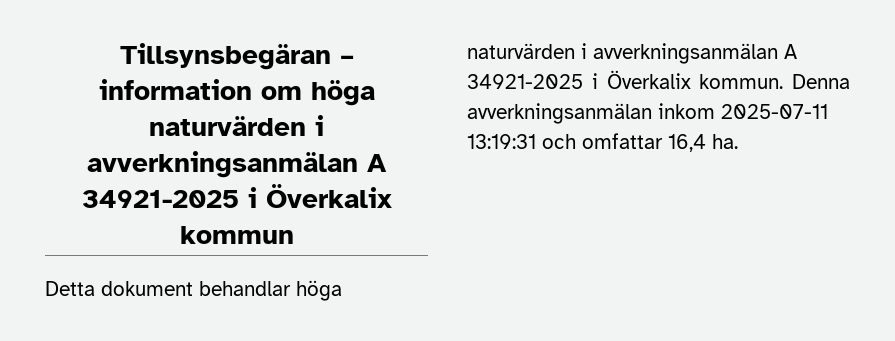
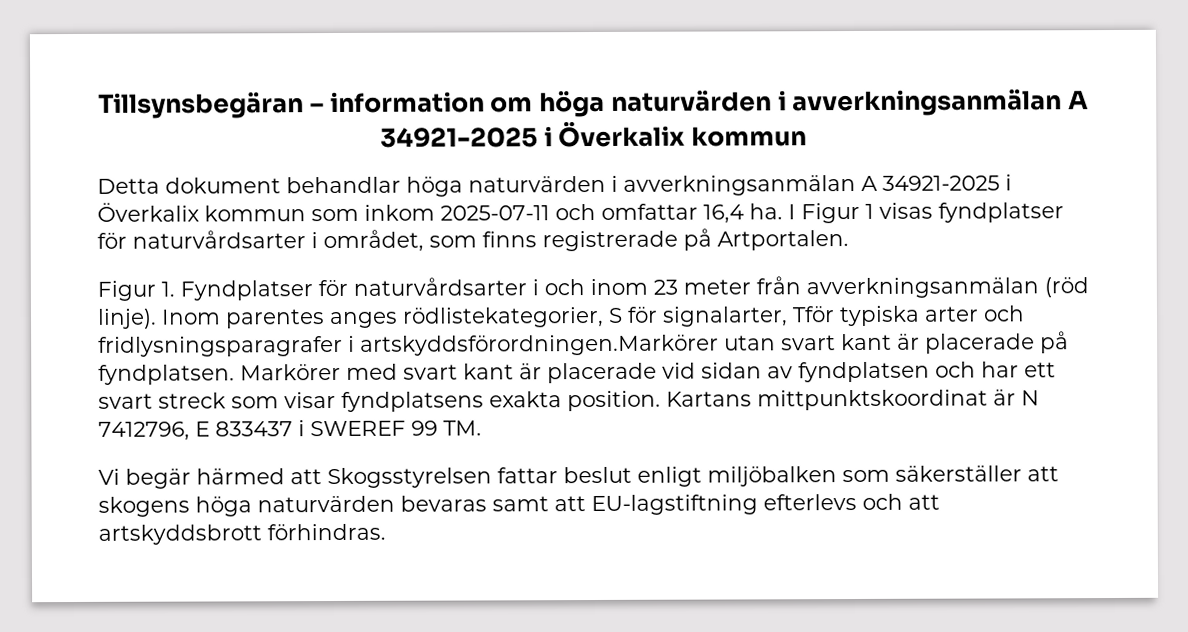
[699,74,850,89] [467,103,652,124] kommun. Denna avverkningsanmälan -> [204,205,359,222] kommun som
[467,134,536,149] 13:19:31 -> (550, 213) none
(738, 141) none -> [788,202,1064,224] [97,228,849,253] [97,276,1089,301] [97,305,1025,329] [98,331,1069,357] [98,361,1056,385] [98,389,1039,412] [98,420,482,441] [98,465,1059,489] [98,493,940,517] [98,523,386,545] I Figur 1 visas fyndplatser för naturvårdsarter i området, som finns registrerade på Artportalen. // Figur 1. Fyndplatser för naturvårdsarter i och inom 23 meter från avverkningsanmälan (röd linje). Inom parentes anges rödlistekategorier, S för signalarter, Tför typiska arter och fridlysningsparagrafer i artskyddsförordningen.Markörer utan svart kant är placerade på fyndplatsen. Markörer med svart kant är placerade vid sidan av fyndplatsen och har ett svart streck som visar fyndplatsens exakta position. Kartans mittpunktskoordinat är N 7412796, E 833437 i SWEREF 99 TM. // Vi begär härmed att Skogsstyrelsen fattar beslut enligt miljöbalken som säkerställer att skogens höga naturvärden bevaras samt att EU-lagstiftning efterlevs och att artskyddsbrott förhindras.

